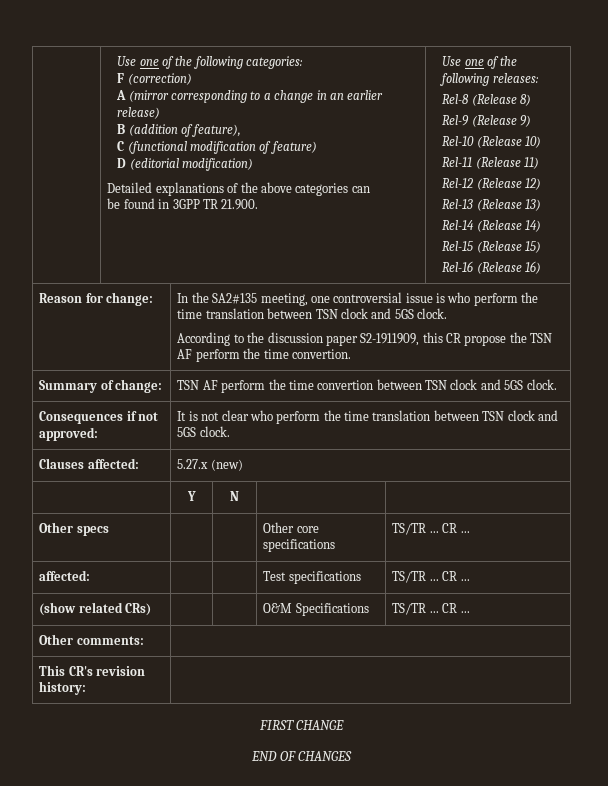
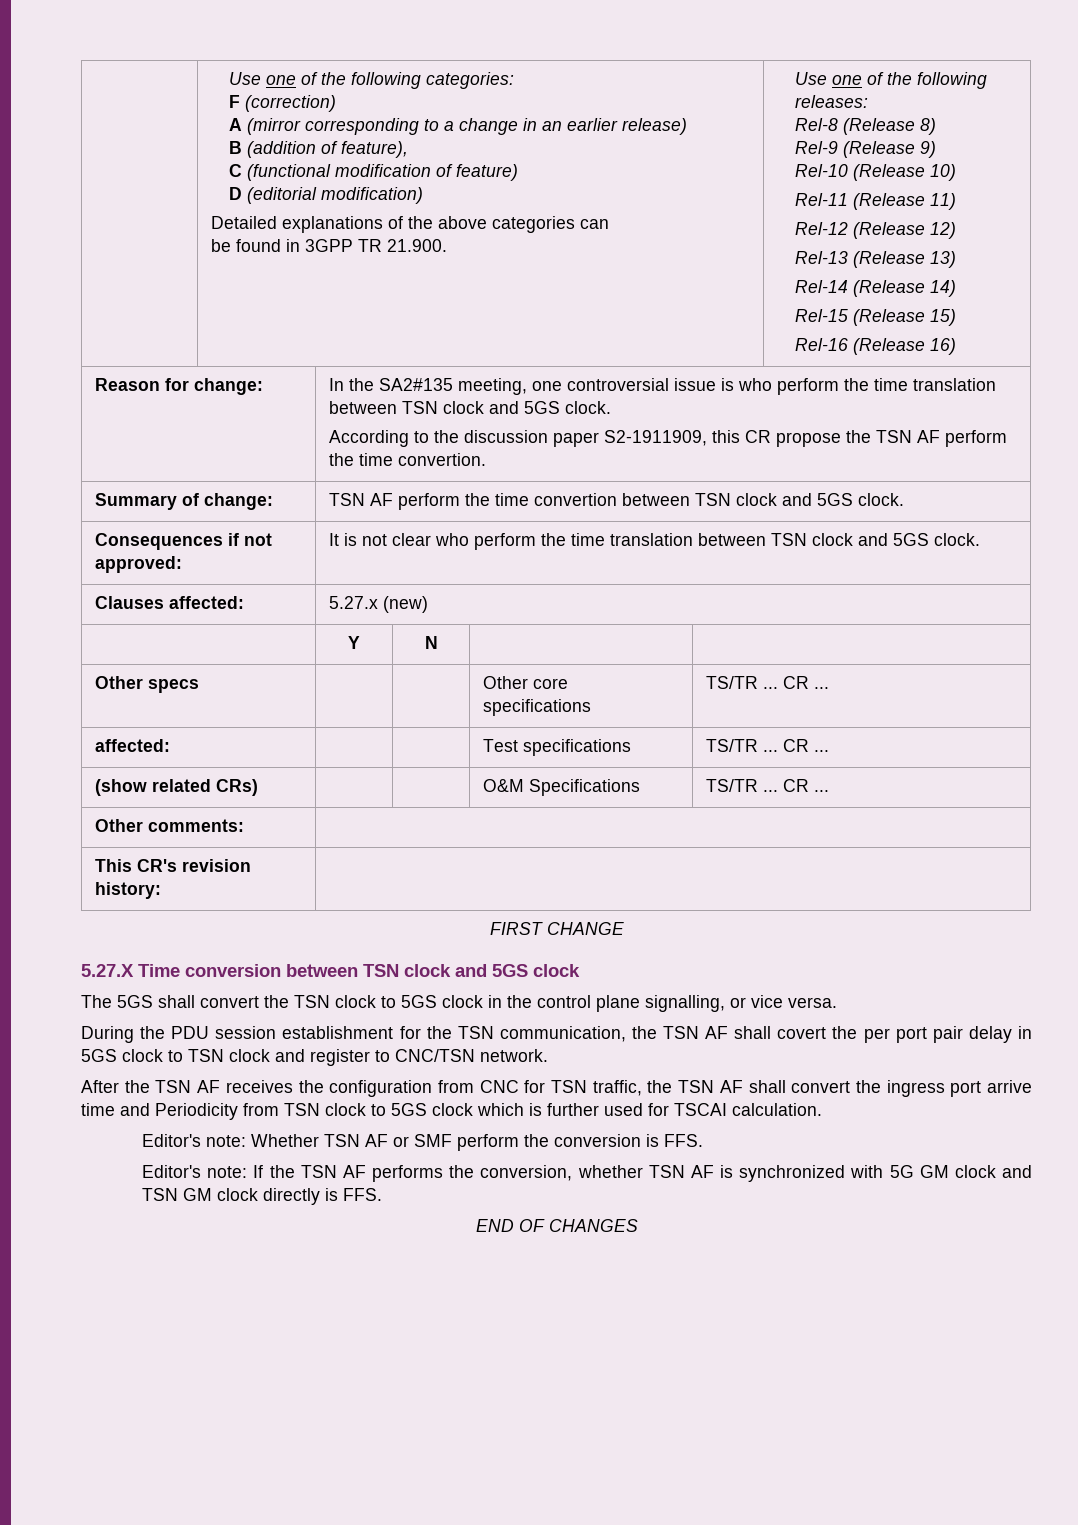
(345, 725) none -> [81,964,580,977] [81,995,837,1012] [81,1026,1032,1043] [81,1049,548,1066] [81,1080,1033,1097] [81,1103,822,1120] [142,1134,704,1151] [142,1165,1032,1182] [142,1188,383,1205] // 5.27.X Time conversion between TSN clock and 5GS clock // The 5GS shall convert the TSN clock to 5GS clock in the control plane signalling, or vice versa. // During the PDU session establishment for the TSN communication, the TSN AF shall covert the per port pair delay in 5GS clock to TSN clock and register to CNC/TSN network. // After the TSN AF receives the configuration from CNC for TSN traffic, the TSN AF shall convert the ingress port arrive time and Periodicity from TSN clock to 5GS clock which is further used for TSCAI calculation. // Editor's note: Whether TSN AF or SMF perform the conversion is FFS. // Editor's note: If the TSN AF performs the conversion, whether TSN AF is synchronized with 5G GM clock and TSN GM clock directly is FFS.

